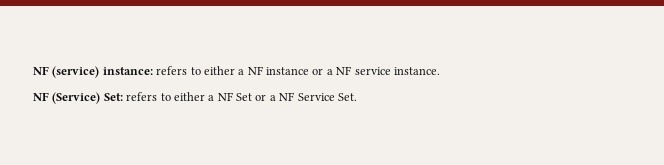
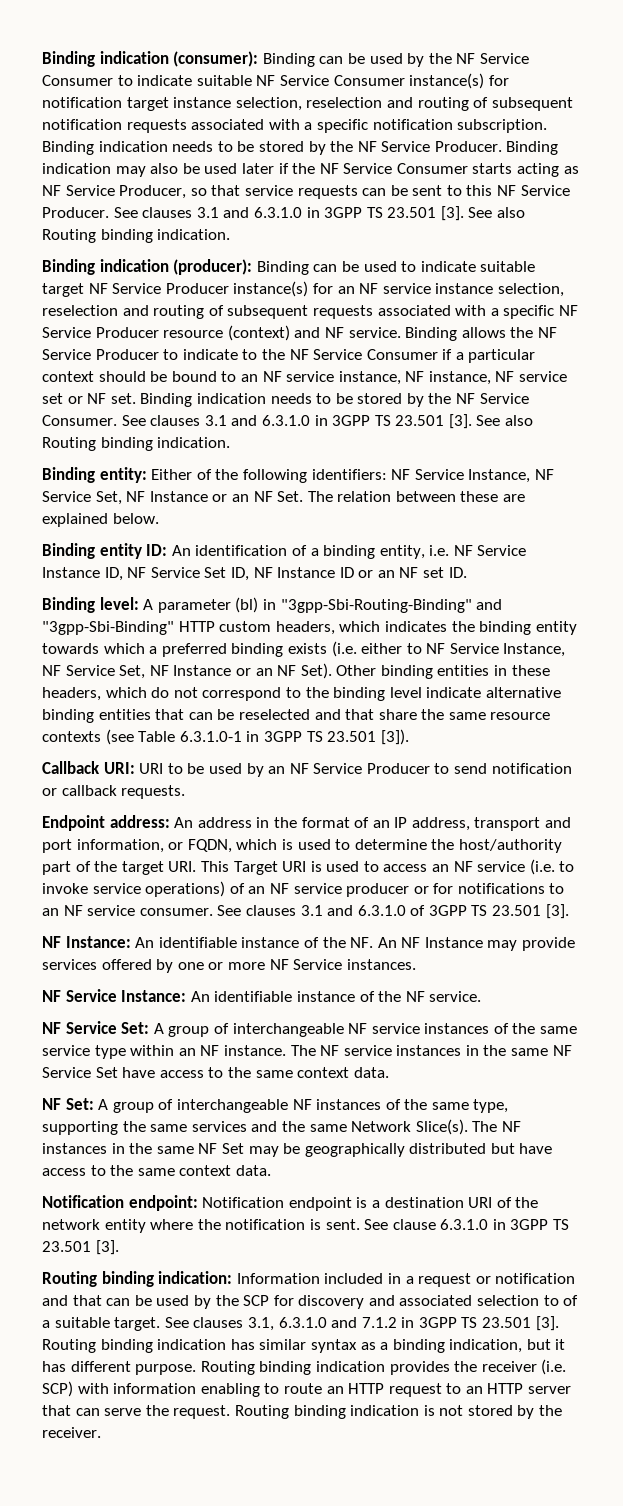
[33,66,440,78] [33,92,357,104] NF (service) instance: refers to either a NF instance or a NF service instance. // NF (Service) Set: refers to either a NF Set or a NF Service Set. -> [42,51,529,67] [42,73,509,89] [42,97,573,111] [42,119,548,133] [42,141,559,155] [42,163,579,177] [42,185,570,199] [42,206,526,221] [42,229,231,243] [42,259,536,275] [42,281,564,297] [42,305,578,319] [42,325,557,341] [42,349,536,363] [42,371,568,385] [42,393,529,407] [42,414,534,429] [42,437,231,451] [42,467,554,483] [42,491,526,505] [42,513,159,527] [42,543,527,559] [42,567,467,581] [42,597,503,613] [42,621,577,635] [42,641,566,657] [42,663,550,679] [42,687,561,701] [42,709,551,723] [42,729,409,745] [42,761,572,777] [42,785,186,799] [42,815,572,831] [42,839,562,853] [42,859,575,875] [42,881,565,897] [42,904,569,919] [42,936,576,951] [42,959,416,973] [42,989,482,1002] [42,1021,578,1037] [42,1045,572,1059] [42,1067,389,1078] [42,1098,509,1113] [42,1119,521,1135] [42,1143,553,1157] [42,1165,271,1176] [42,1195,539,1211] [42,1219,570,1233] [42,1240,119,1255] [42,1271,576,1287] [42,1295,579,1309] [42,1316,559,1331] [42,1339,566,1353] [42,1359,567,1375] [42,1381,572,1397] [42,1405,563,1419] [42,1427,101,1438] Binding indication (consumer): Binding can be used by the NF Service Consumer to indicate suitable NF Service Consumer instance(s) for notification target instance selection, reselection and routing of subsequent notification requests associated with a specific notification subscription. Binding indication needs to be stored by the NF Service Producer. Binding indication may also be used later if the NF Service Consumer starts acting as NF Service Producer, so that service requests can be sent to this NF Service Producer. See clauses 3.1 and 6.3.1.0 in 3GPP TS 23.501 [3]. See also Routing binding indication. // Binding indication (producer): Binding can be used to indicate suitable target NF Service Producer instance(s) for an NF service instance selection, reselection and routing of subsequent requests associated with a specific NF Service Producer resource (context) and NF service. Binding allows the NF Service Producer to indicate to the NF Service Consumer if a particular context should be bound to an NF service instance, NF instance, NF service set or NF set. Binding indication needs to be stored by the NF Service Consumer. See clauses 3.1 and 6.3.1.0 in 3GPP TS 23.501 [3]. See also Routing binding indication. // Binding entity: Either of the following identifiers: NF Service Instance, NF Service Set, NF Instance or an NF Set. The relation between these are explained below. // Binding entity ID: An identification of a binding entity, i.e. NF Service Instance ID, NF Service Set ID, NF Instance ID or an NF set ID. // Binding level: A parameter (bl) in "3gpp-Sbi-Routing-Binding" and "3gpp-Sbi-Binding" HTTP custom headers, which indicates the binding entity towards which a preferred binding exists (i.e. either to NF Service Instance, NF Service Set, NF Instance or an NF Set). Other binding entities in these headers, which do not correspond to the binding level indicate alternative binding entities that can be reselected and that share the same resource contexts (see Table 6.3.1.0-1 in 3GPP TS 23.501 [3]). // Callback URI: URI to be used by an NF Service Producer to send notification or callback requests. // Endpoint address: An address in the format of an IP address, transport and port information, or FQDN, which is used to determine the host/authority part of the target URI. This Target URI is used to access an NF service (i.e. to invoke service operations) of an NF service producer or for notifications to an NF service consumer. See clauses 3.1 and 6.3.1.0 of 3GPP TS 23.501 [3]. // NF Instance: An identifiable instance of the NF. An NF Instance may provide services offered by one or more NF Service instances. // NF Service Instance: An identifiable instance of the NF service. // NF Service Set: A group of interchangeable NF service instances of the same service type within an NF instance. The NF service instances in the same NF Service Set have access to the same context data. // NF Set: A group of interchangeable NF instances of the same type, supporting the same services and the same Network Slice(s). The NF instances in the same NF Set may be geographically distributed but have access to the same context data. // Notification endpoint: Notification endpoint is a destination URI of the network entity where the notification is sent. See clause 6.3.1.0 in 3GPP TS 23.501 [3]. // Routing binding indication: Information included in a request or notification and that can be used by the SCP for discovery and associated selection to of a suitable target. See clauses 3.1, 6.3.1.0 and 7.1.2 in 3GPP TS 23.501 [3]. Routing binding indication has similar syntax as a binding indication, but it has different purpose. Routing binding indication provides the receiver (i.e. SCP) with information enabling to route an HTTP request to an HTTP server that can serve the request. Routing binding indication is not stored by the receiver.

